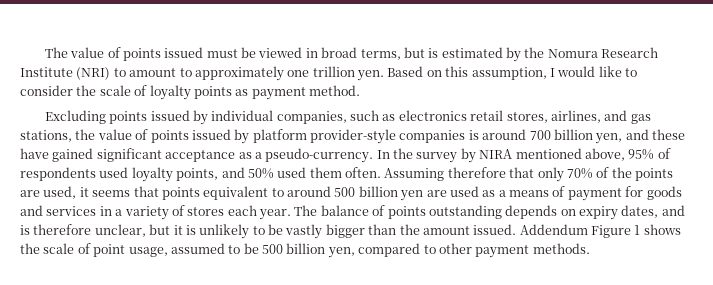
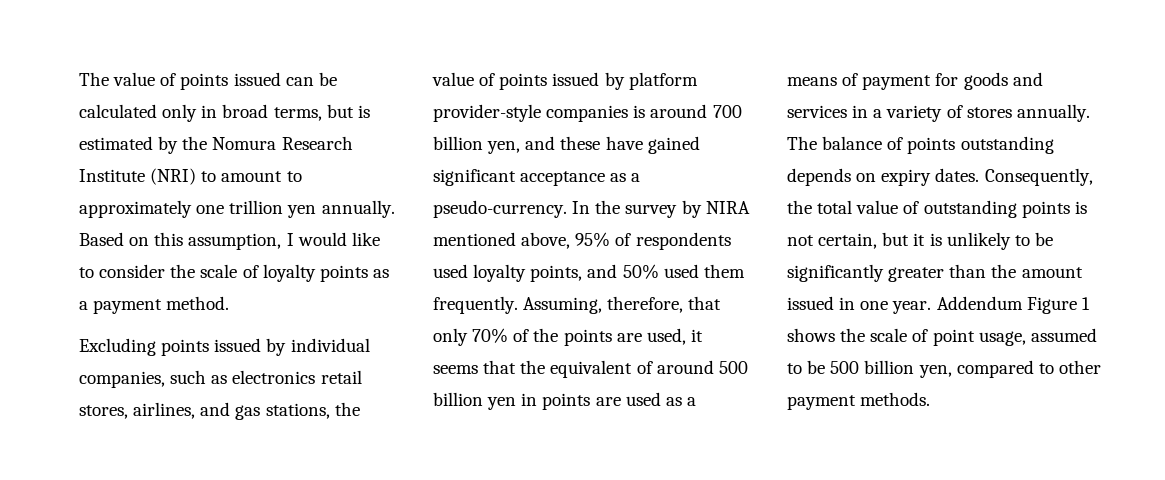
[206,47,303,58] must be viewed -> [285,72,337,86] [79,104,198,122] can be calculated only
[357,70,384,81] yen. -> [287,200,395,218] yen annually.
(249, 92) none -> [79,301,88,310] a
[345,167,506,181] often. Assuming therefore -> [433,296,684,314] frequently. Assuming, therefore,
[161,186,284,200] points equivalent to -> [520,360,653,378] the equivalent of
(424, 195) none -> [521,393,591,410] in points
[227,205,291,220] each year. -> [1016,104,1090,122] annually.
[621,205,685,218] [20,224,146,237] dates, and is therefore unclear, -> [935,168,1093,186] [787,200,1087,218] [787,233,878,249] dates. Consequently, the total value of outstanding points is not certain,
[285,224,365,239] vastly bigger -> [787,264,945,282] significantly greater
[473,224,517,235] issued. -> [787,296,932,314] issued in one year.

